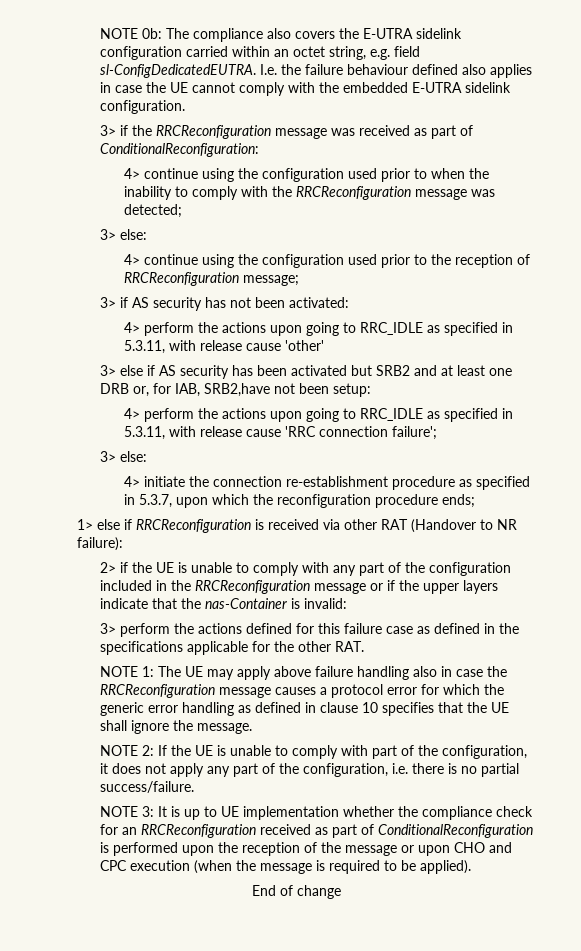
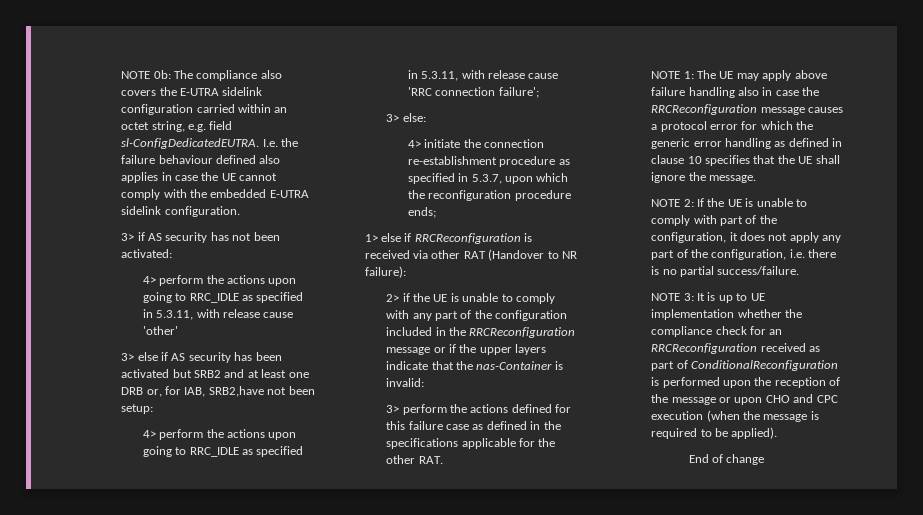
[100,125,474,139] [100,143,260,157] [124,168,490,182] [124,186,496,200] [124,204,183,218] [100,229,148,240] [124,254,531,268] [124,272,300,286] // 3> if the RRCReconfiguration message was received as part of ConditionalReconfiguration: // 4> continue using the configuration used prior to when the inability to comply with the RRCReconfiguration message was detected; // 3> else: // 4> continue using the configuration used prior to the reception of RRCReconfiguration message; -> (240, 211) none

